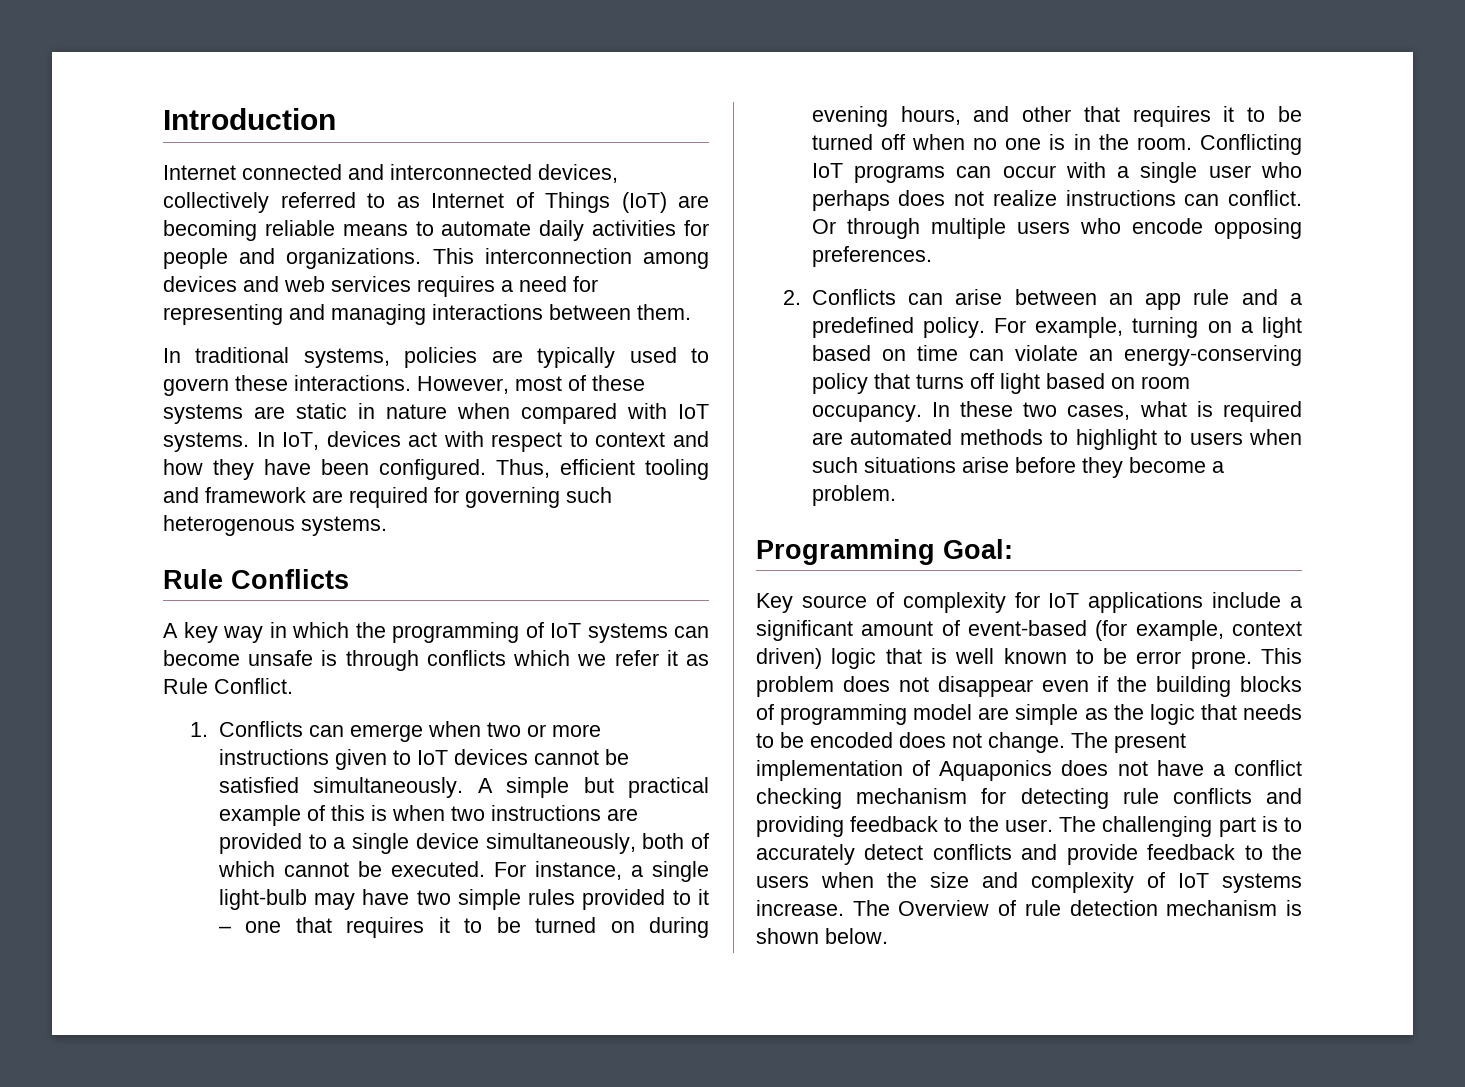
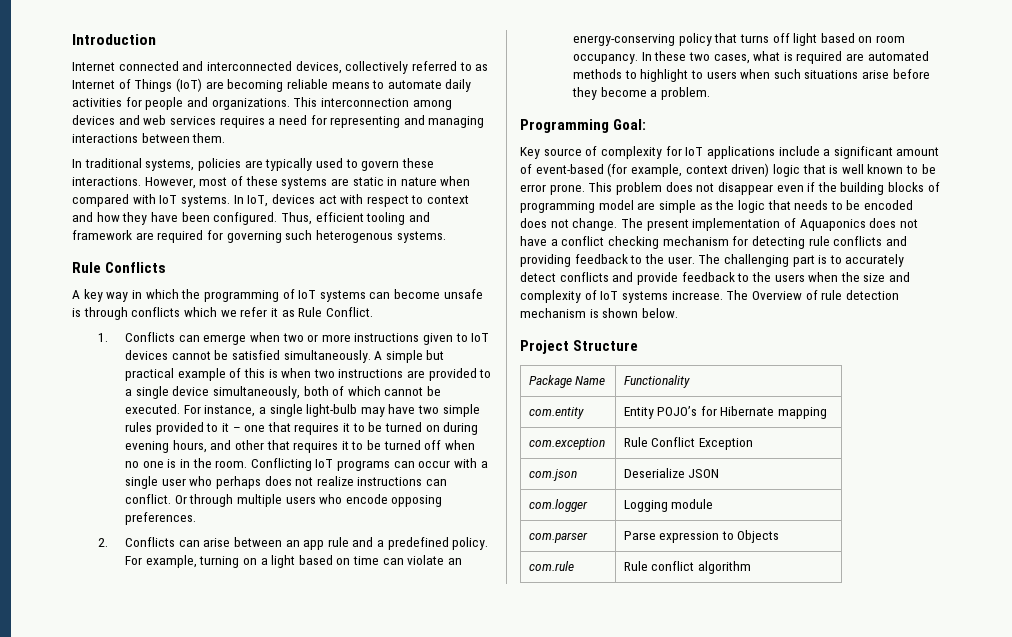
(888, 936) none -> [520,340,639,354] [528,375,606,388] [623,375,690,388] [528,407,584,419] [623,406,828,419] [528,438,605,450] [623,437,753,450] [528,469,577,481] [623,468,720,478] [528,499,588,512] [623,499,714,512] [528,532,588,543] [623,530,780,543] [528,561,574,571] [623,561,751,574] // Project Structure // Package Name | Functionality // com.entity | Entity POJO’s for Hibernate mapping // com.exception | Rule Conflict Exception // com.json | Deserialize JSON // com.logger | Logging module // com.parser | Parse expression to Objects // com.rule | Rule conflict algorithm

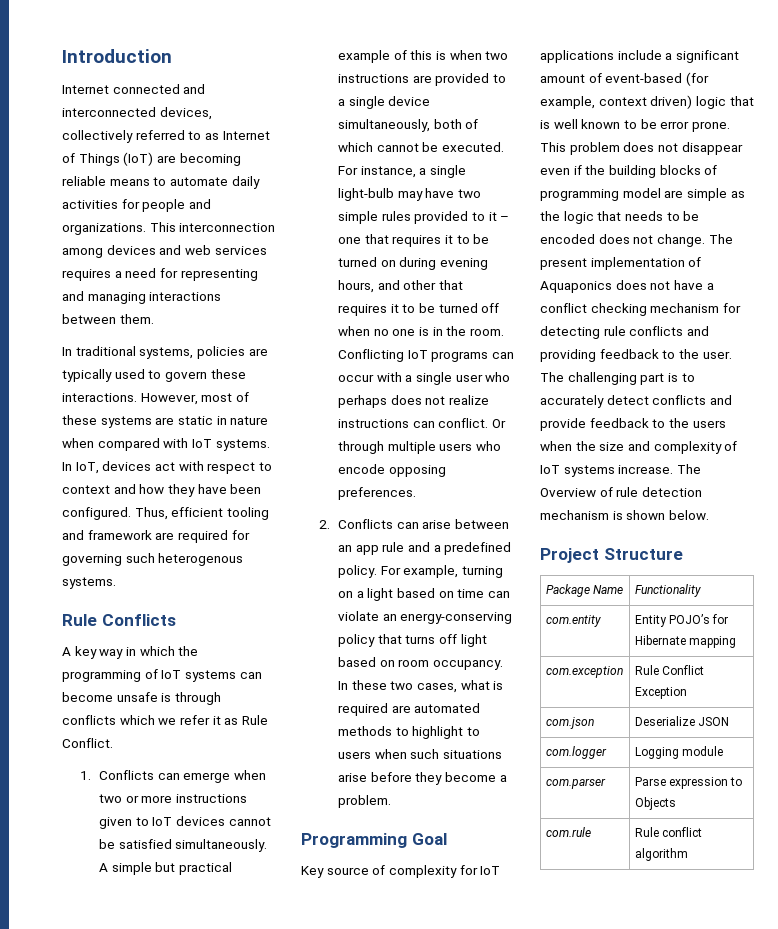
[613,119,647,130] Goal: -> [411,833,447,845] Goal

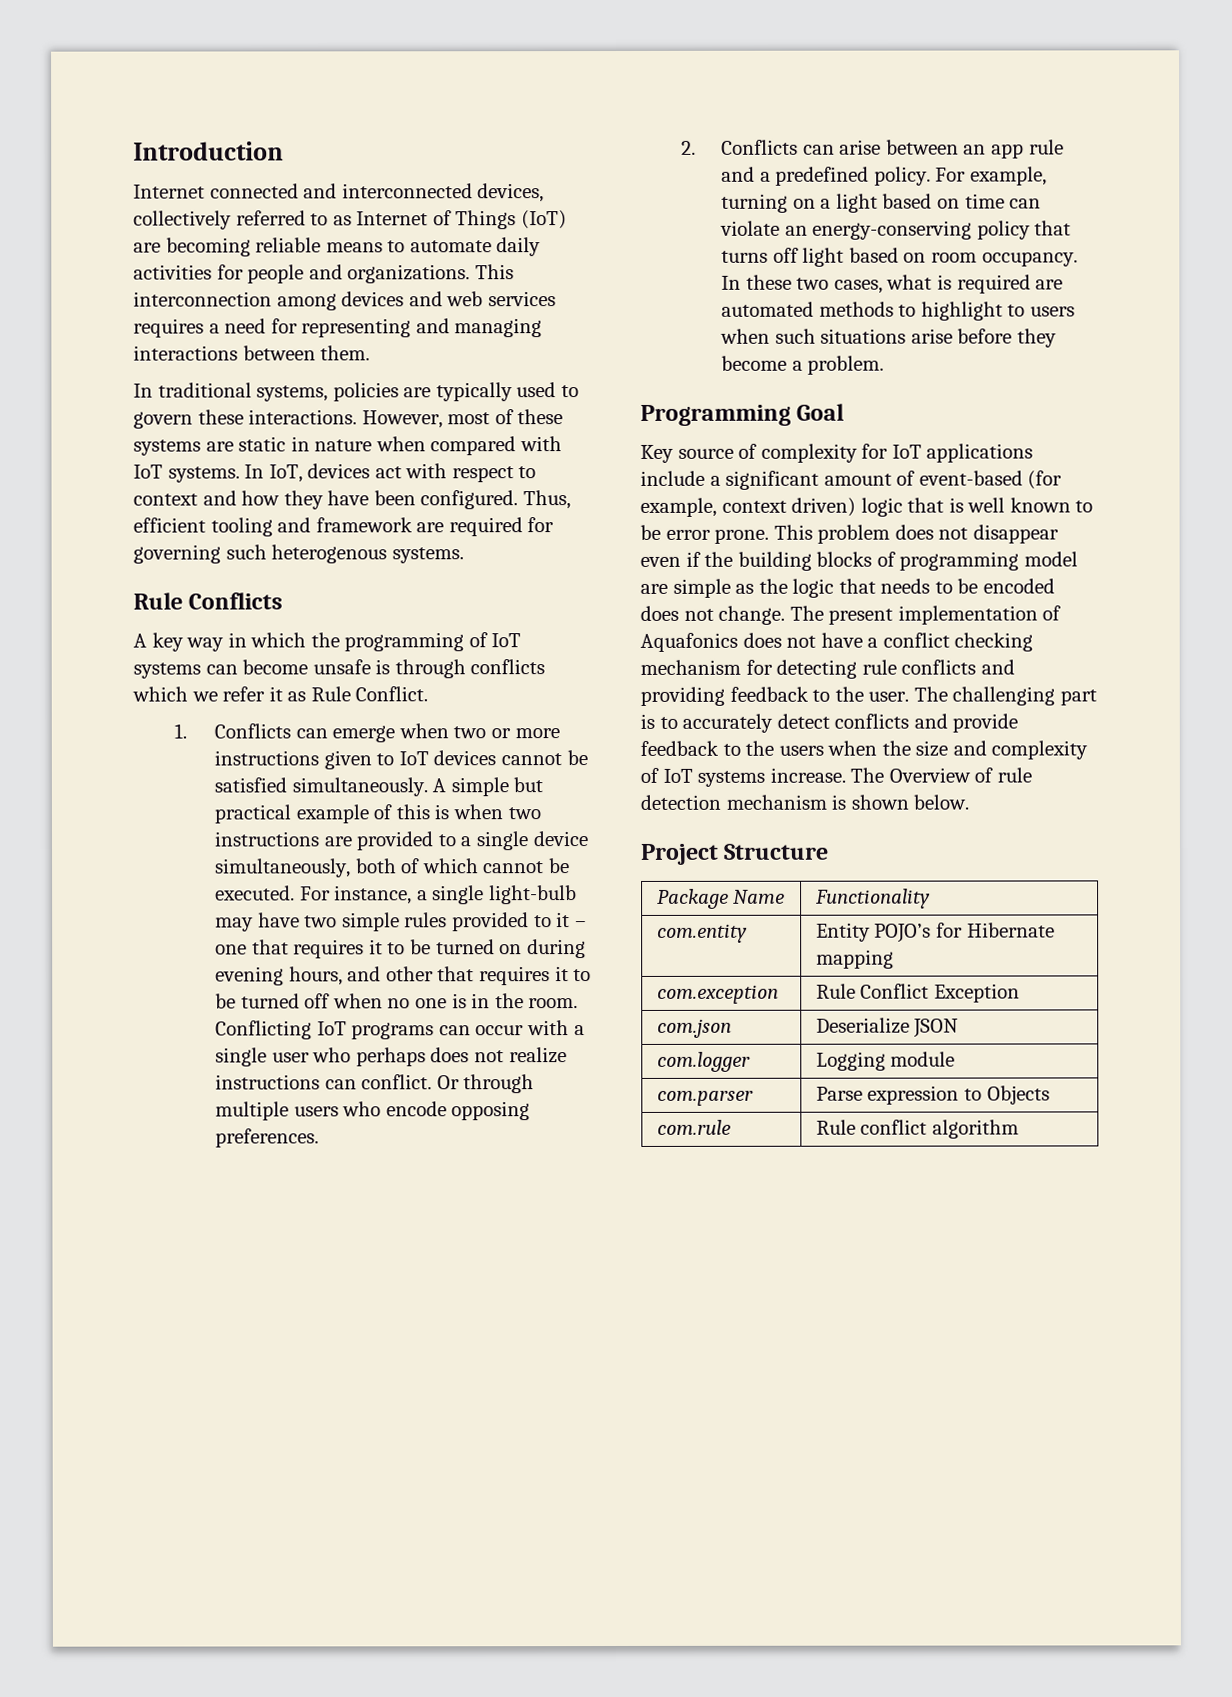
[540,281,612,293] Aquaponics -> [640,632,738,652] Aquafonics

